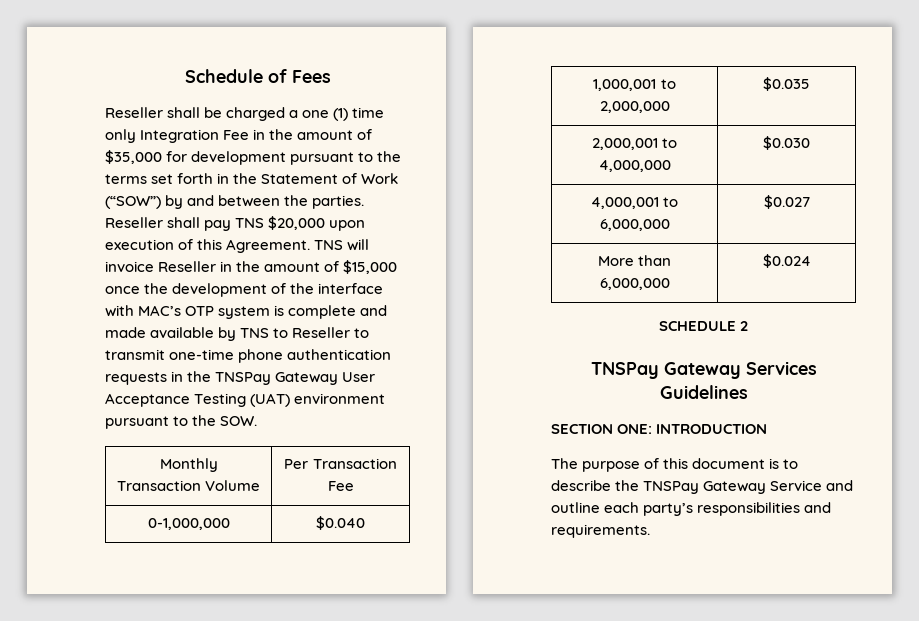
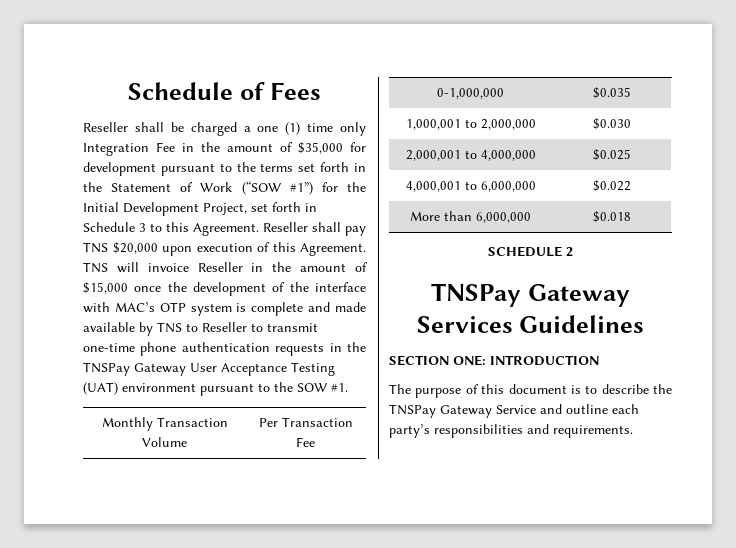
[105,195,365,209] (“SOW”) by and between the parties. -> [241,181,366,195] [83,202,317,216] [83,222,259,236] (“SOW #1”) for the Initial Development Project, set forth in Schedule 3 to this Agreement.
[220,416,258,426] SOW. -> [297,383,348,392] SOW #1.
[316,516,365,530] $0.040 -> [592,87,631,99] $0.035
[763,77,810,91] $0.035 -> [592,118,631,130] $0.030
[763,136,810,150] $0.030 -> [592,149,631,161] $0.025
[763,195,810,209] $0.027 -> [592,180,631,192] $0.022
[762,254,811,268] $0.024 -> [592,211,631,223] $0.018

